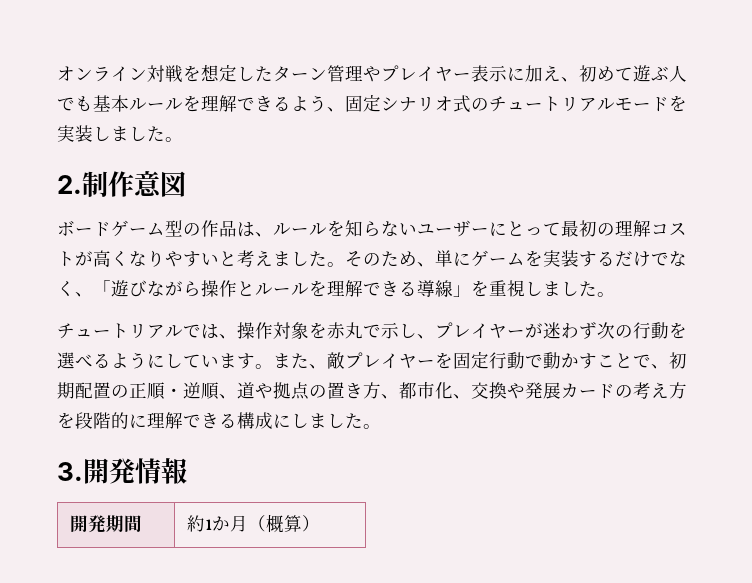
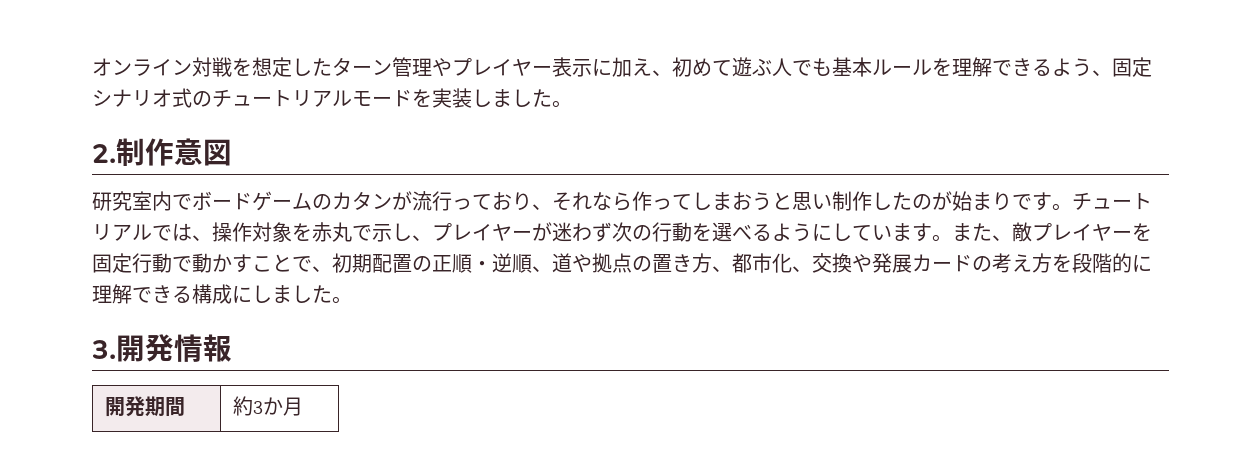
(186, 184) none -> [92,191,192,211] 研究室内で
[165,220,687,237] [57,250,687,267] [57,280,615,297] 型の作品は、ルールを知らないユーザーにとって最初の理解コストが高くなりやすいと考えました。そのため、単にゲームを実装するだけでなく、「遊びながら操作とルールを理解できる導線」を重視しました。 // -> [312,191,1072,211] のカタンが流行っており、それなら作ってしまおうと思い制作したのが始まりです。
[205,514,321,533] 1か月（概算） -> [253,397,304,416] 3か月

